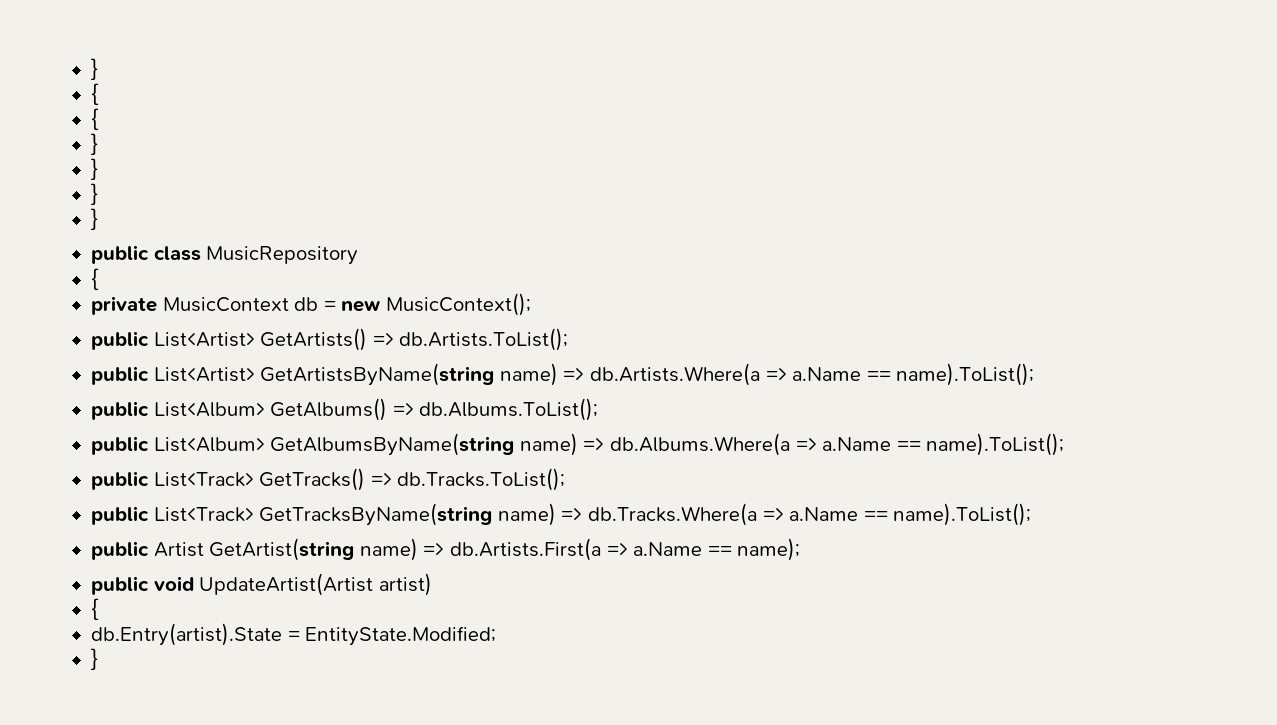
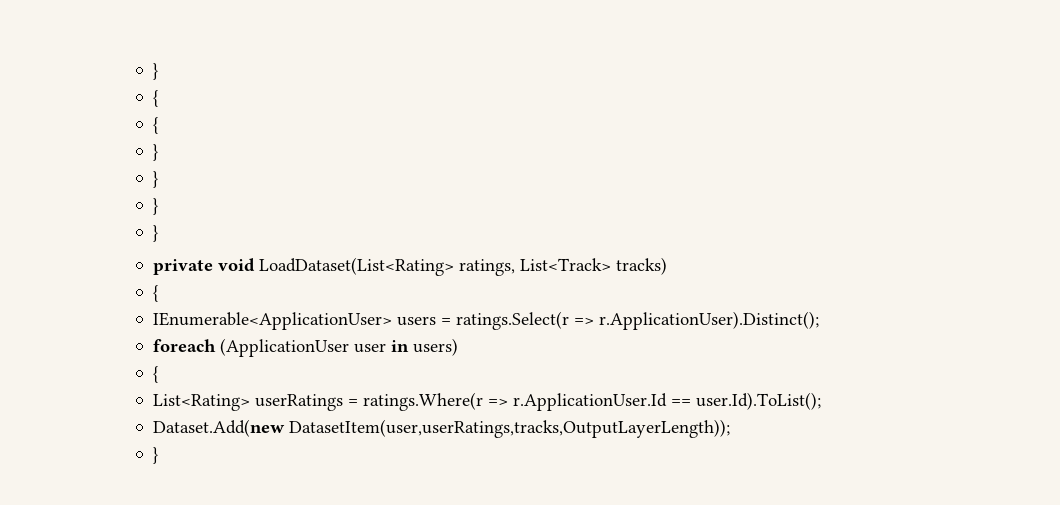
[91,245,359,265] [91,268,100,290] [91,293,532,316] [91,328,569,351] [91,363,1035,386] [91,398,599,421] [91,433,1065,456] [91,468,566,491] [91,503,1032,526] [91,538,801,561] [91,573,432,596] [91,598,100,620] [91,623,497,646] public class MusicRepository // { // private MusicContext db = new MusicContext(); // public List<Artist> GetArtists() => db.Artists.ToList(); // public List<Artist> GetArtistsByName(string name) => db.Artists.Where(a => a.Name == name).ToList(); // public List<Album> GetAlbums() => db.Albums.ToList(); // public List<Album> GetAlbumsByName(string name) => db.Albums.Where(a => a.Name == name).ToList(); // public List<Track> GetTracks() => db.Tracks.ToList(); // public List<Track> GetTracksByName(string name) => db.Tracks.Where(a => a.Name == name).ToList(); // public Artist GetArtist(string name) => db.Artists.First(a => a.Name == name); // public void UpdateArtist(Artist artist) // { // db.Entry(artist).State = EntityState.Modified; -> [152,257,667,276] [152,285,158,302] [152,311,819,330] [152,338,458,357] [152,366,158,383] [152,392,821,411] [152,419,730,438] private void LoadDataset(List<Rating> ratings, List<Track> tracks) // { // IEnumerable<ApplicationUser> users = ratings.Select(r => r.ApplicationUser).Distinct(); // foreach (ApplicationUser user in users) // { // List<Rating> userRatings = ratings.Where(r => r.ApplicationUser.Id == user.Id).ToList(); // Dataset.Add(new DatasetItem(user,userRatings,tracks,OutputLayerLength));

